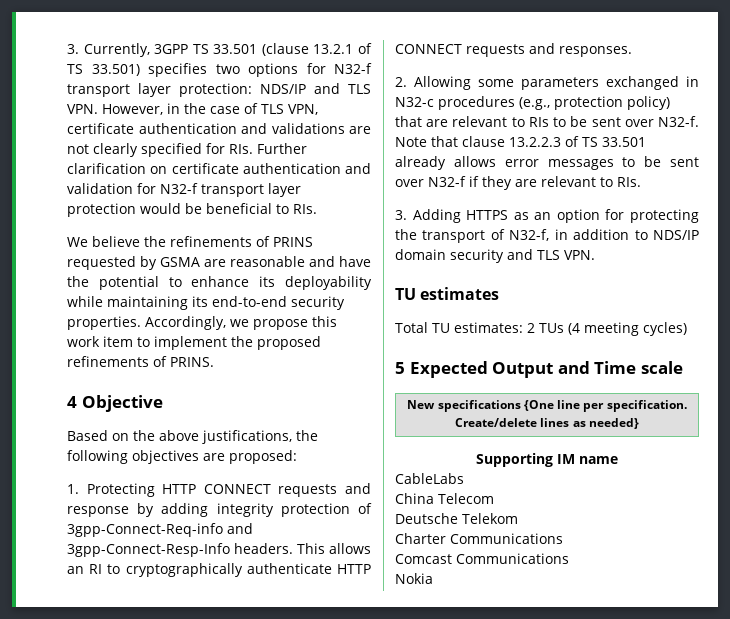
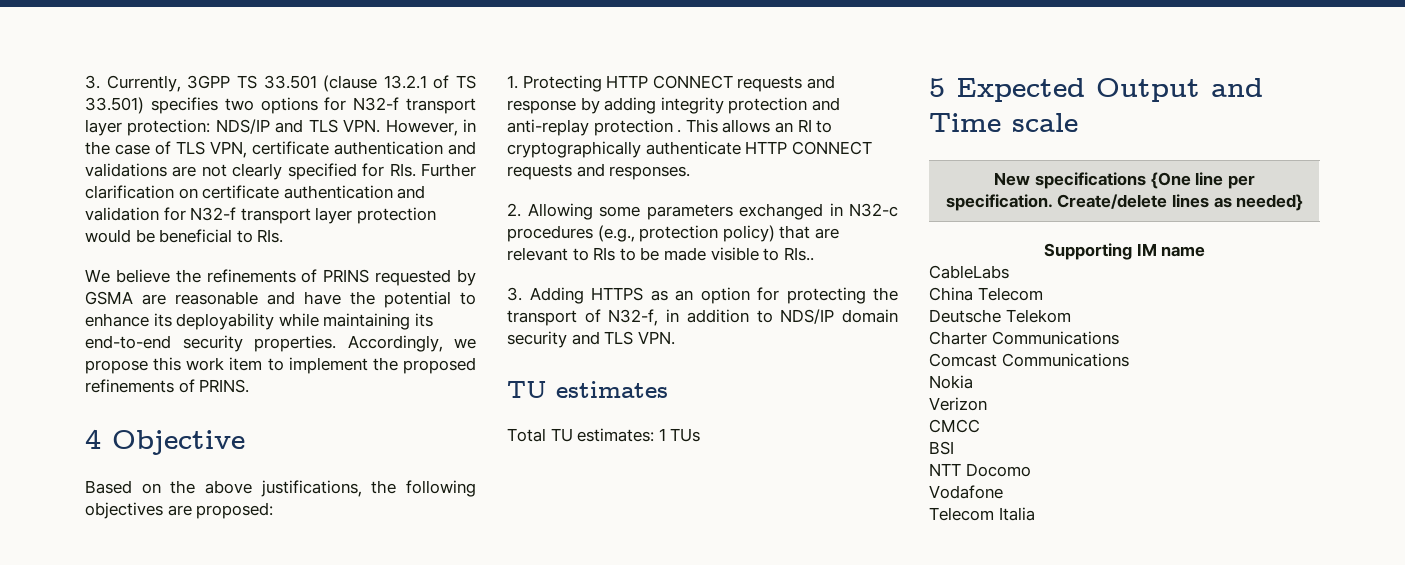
[357,503,372,514] [67,523,253,537] [67,543,293,557] of 3gpp-Connect-Req-info and 3gpp-Connect-Resp-Info headers. -> [811,97,840,111] [507,119,682,136] and anti-replay protection .
[591,116,699,127] [395,136,646,147] [395,156,699,170] [395,176,641,190] sent over N32-f. Note that clause 13.2.2.3 of TS 33.501 already allows error messages to be sent over N32-f if they are relevant to RIs. -> [663,247,814,261] made visible to RIs..
[526,323,535,333] 2 -> [658,428,666,441] 1
[567,322,687,336] (4 meeting cycles) -> (701, 435) none
(433, 578) none -> [929,397,987,411] [929,419,980,433] [929,441,954,455] [929,463,1031,477] [929,485,1003,499] [929,507,1035,521] // Verizon // CMCC // BSI // NTT Docomo // Vodafone // Telecom Italia

